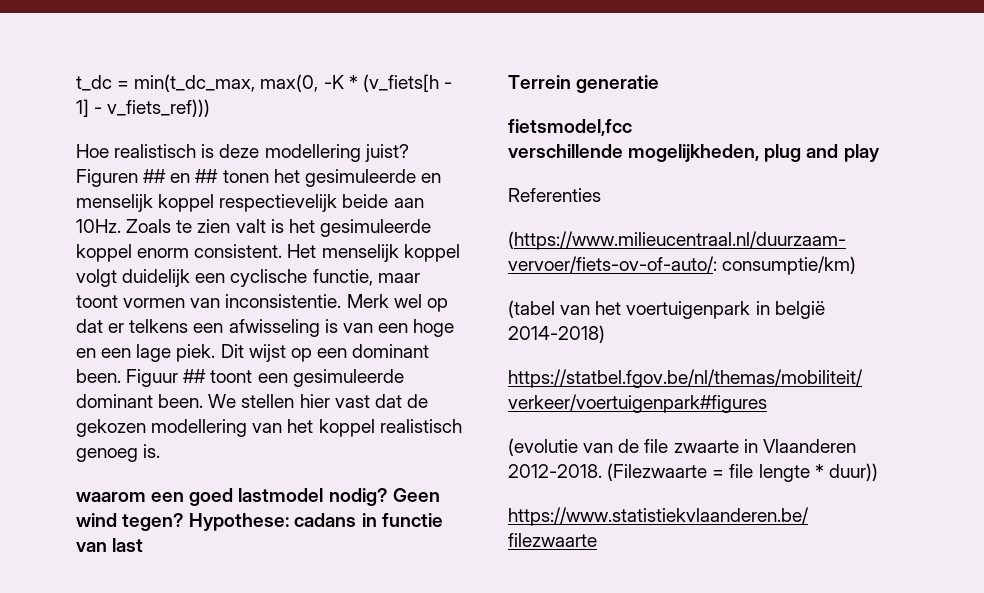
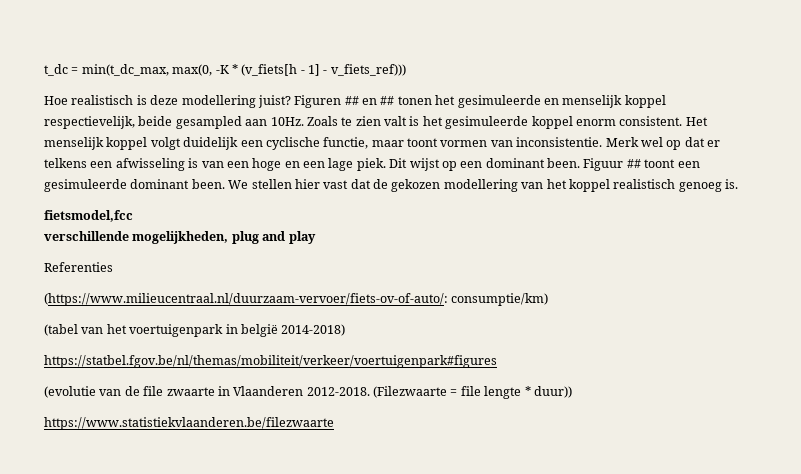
[219,194,389,212] respectievelijk beide -> [44,116,242,129] respectievelijk, beide gesampled
[76,488,440,506] [76,513,443,531] [76,538,144,552] [508,75,660,93] // waarom een goed lastmodel nodig? Geen wind tegen? Hypothese: cadans in functie van last // Terrein generatie -> (738, 184) none

